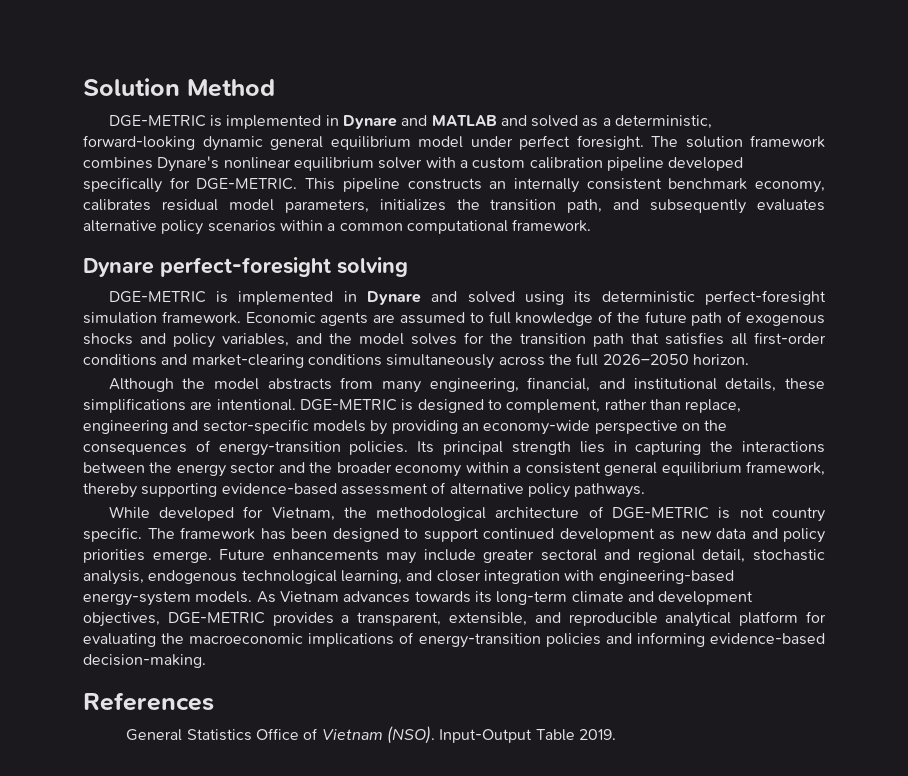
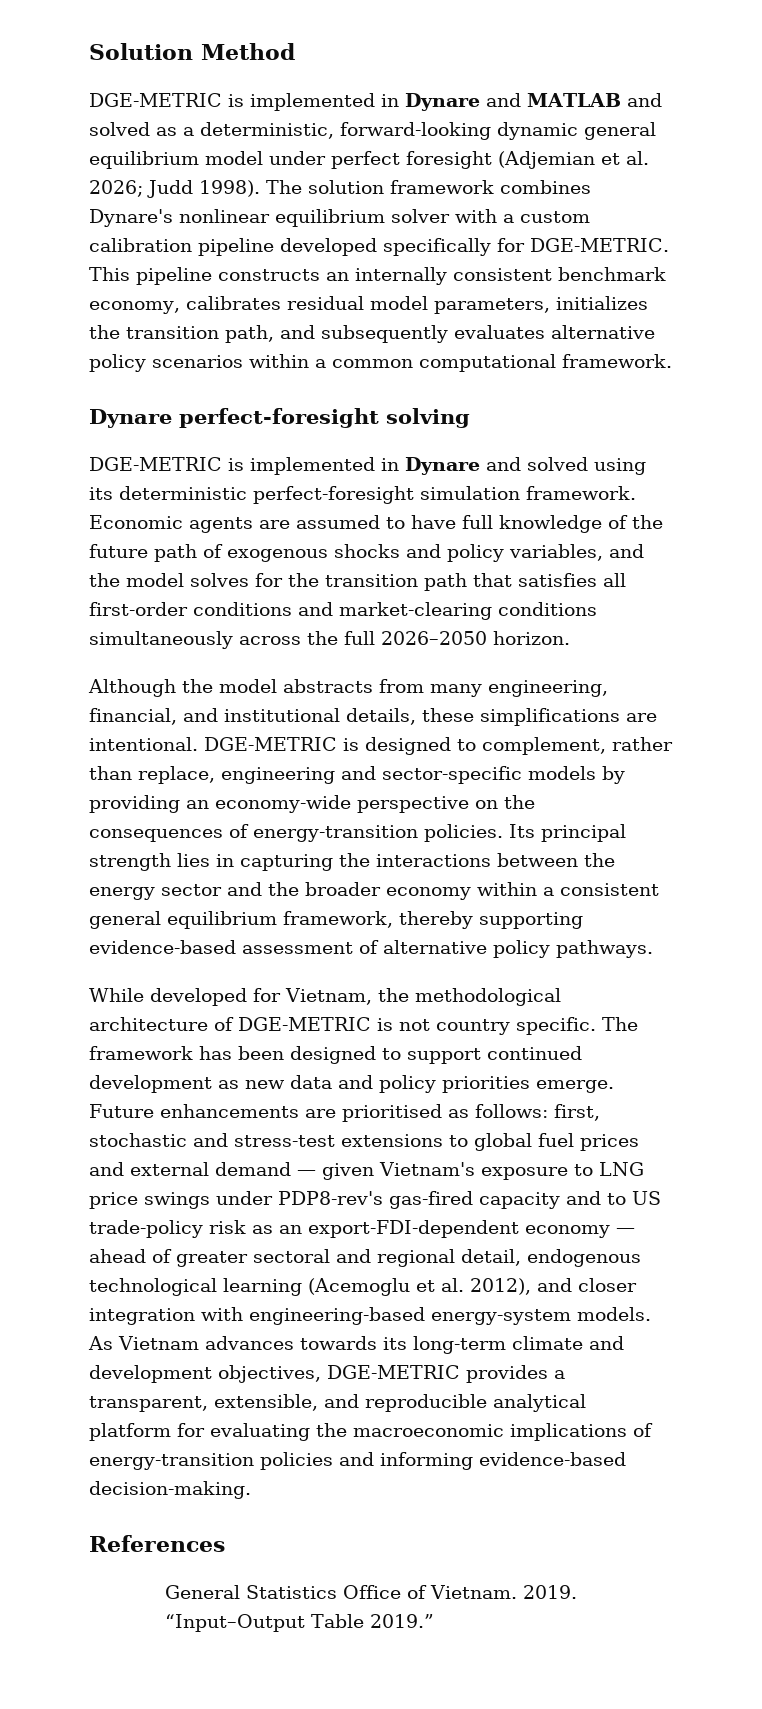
[576,135,644,150] foresight. -> [406,151,649,169] [89,180,260,198] foresight (Adjemian et al. 2026; Judd 1998).
(484, 317) none -> [411,515,456,529] have
[386,549,476,564] may include -> [305,1104,600,1122] [89,1133,639,1151] [89,1162,644,1180] [89,1191,661,1209] [89,1220,635,1238] [89,1249,172,1263] are prioritised as follows: first, stochastic and stress-test extensions to global fuel prices and external demand — given Vietnam's exposure to LNG price swings under PDP8-rev's gas-fired capacity and to US trade-policy risk as an export-FDI-dependent economy — ahead of
[753,549,825,561] [83,570,402,585] stochastic analysis, endogenous technological learning, -> [527,1249,641,1267] [89,1278,531,1296] endogenous technological learning (Acemoglu et al. 2012),
[321,726,616,744] Vietnam (NSO). Input-Output Table 2019. -> [429,1585,577,1599] [164,1614,434,1632] Vietnam. 2019. “Input–Output Table 2019.”

